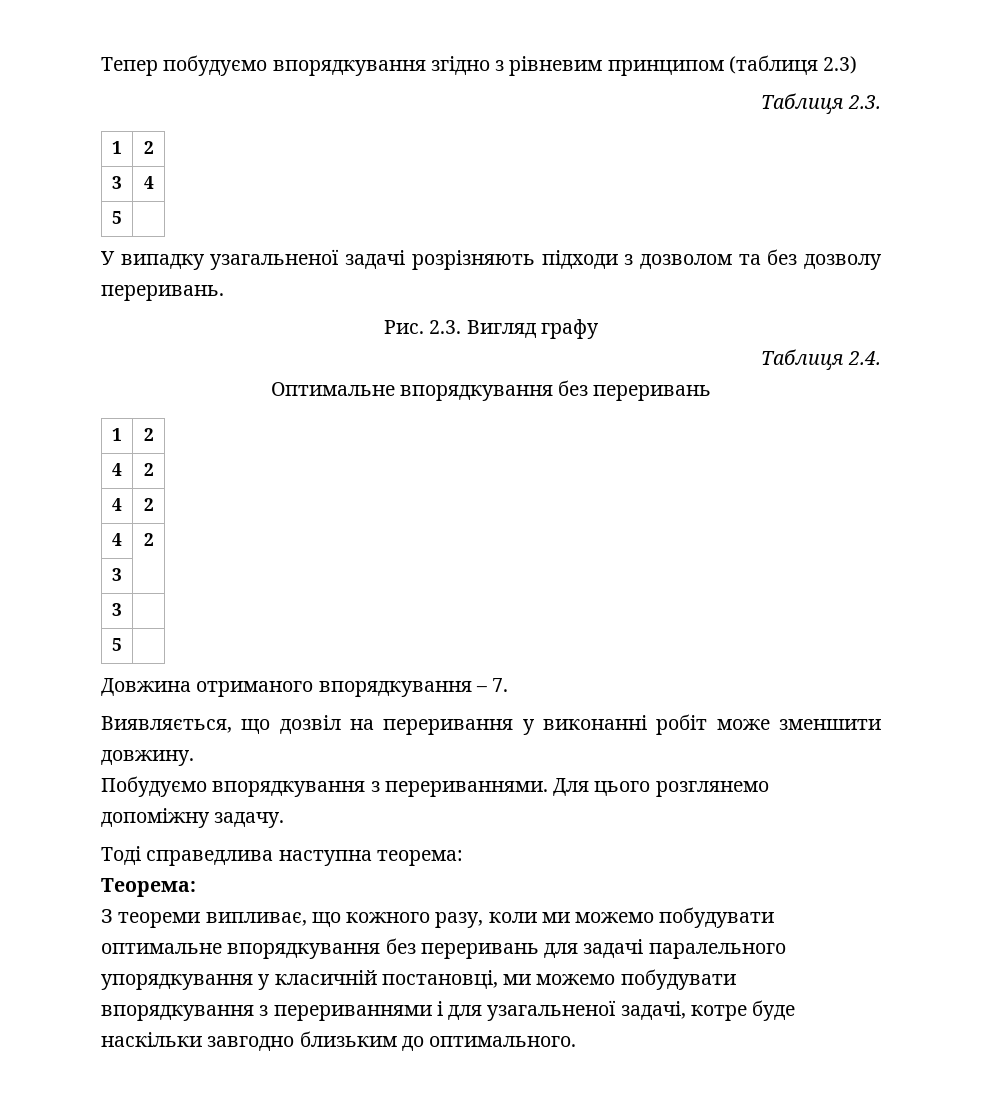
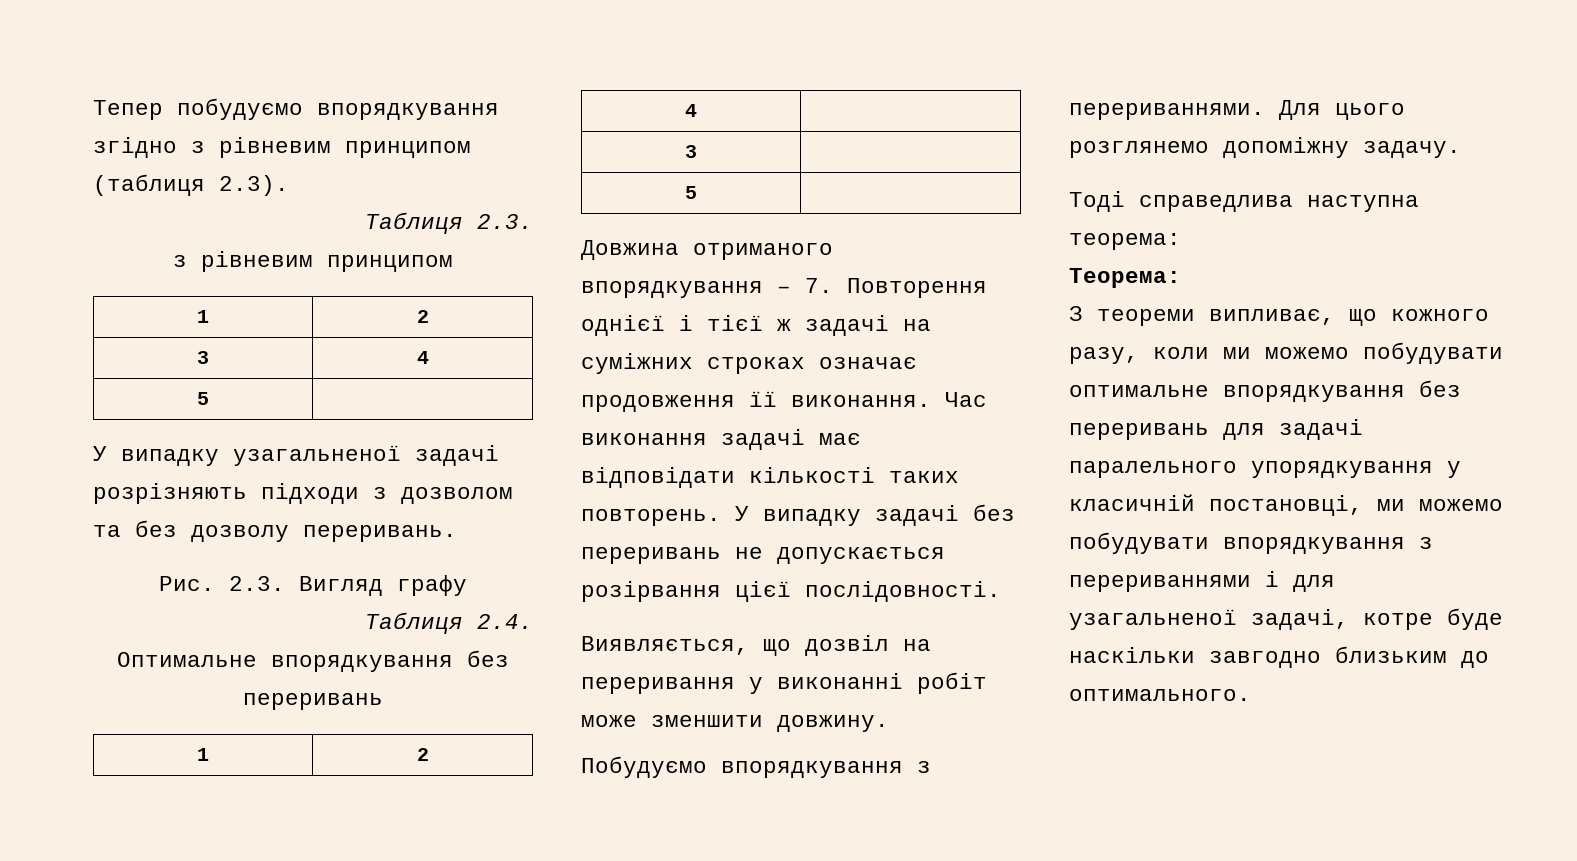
[823,56,858,74] 2.3) -> [219,175,289,196] 2.3).
(881, 102) none -> [173,251,453,272] // з рівневим принципом
[143,463,154,476] [112,498,122,511] [143,498,154,511] [112,533,122,546] [143,533,154,546] [112,568,122,581] | 2 // 4 | 2 // 4 | 2 // 3 -> (697, 110) none
(509, 685) none -> [847,278,987,298] [581,315,931,336] [581,353,917,374] [581,391,987,412] [581,429,861,450] [581,467,959,488] [581,504,1015,526] [581,547,945,564] [581,581,1001,602] Повторення однієї і тієї ж задачі на суміжних строках означає продовження її виконання. Час виконання задачі має відповідати кількості таких повторень. У випадку задачі без переривань не допускається розірвання цієї послідовності.

